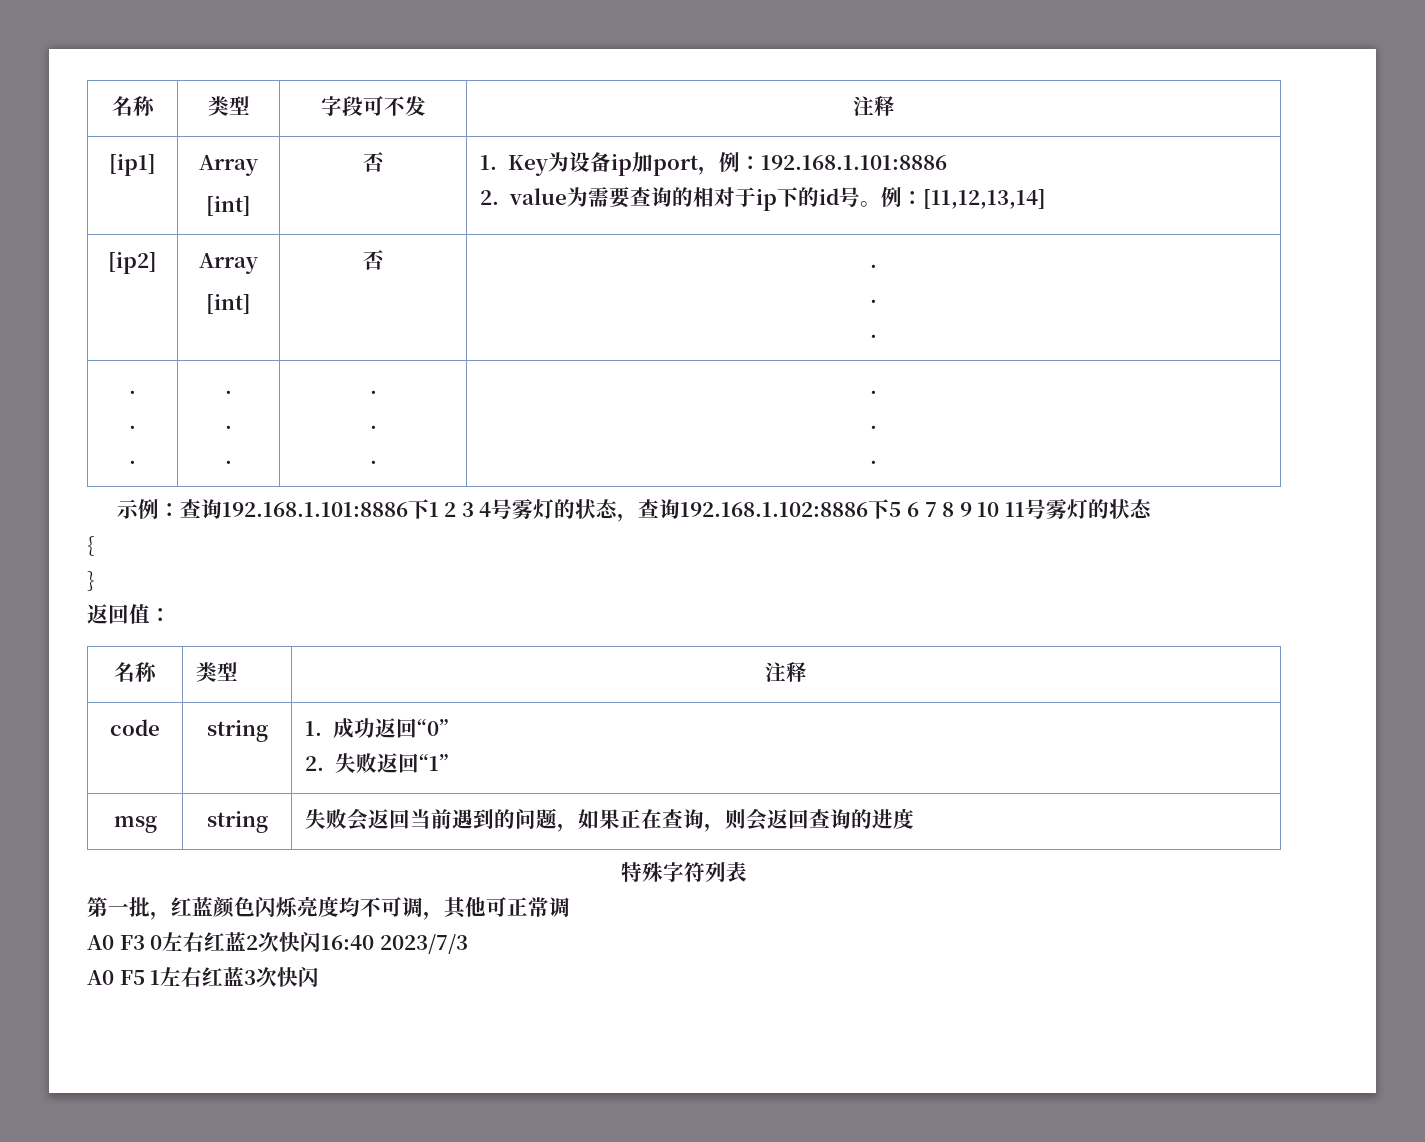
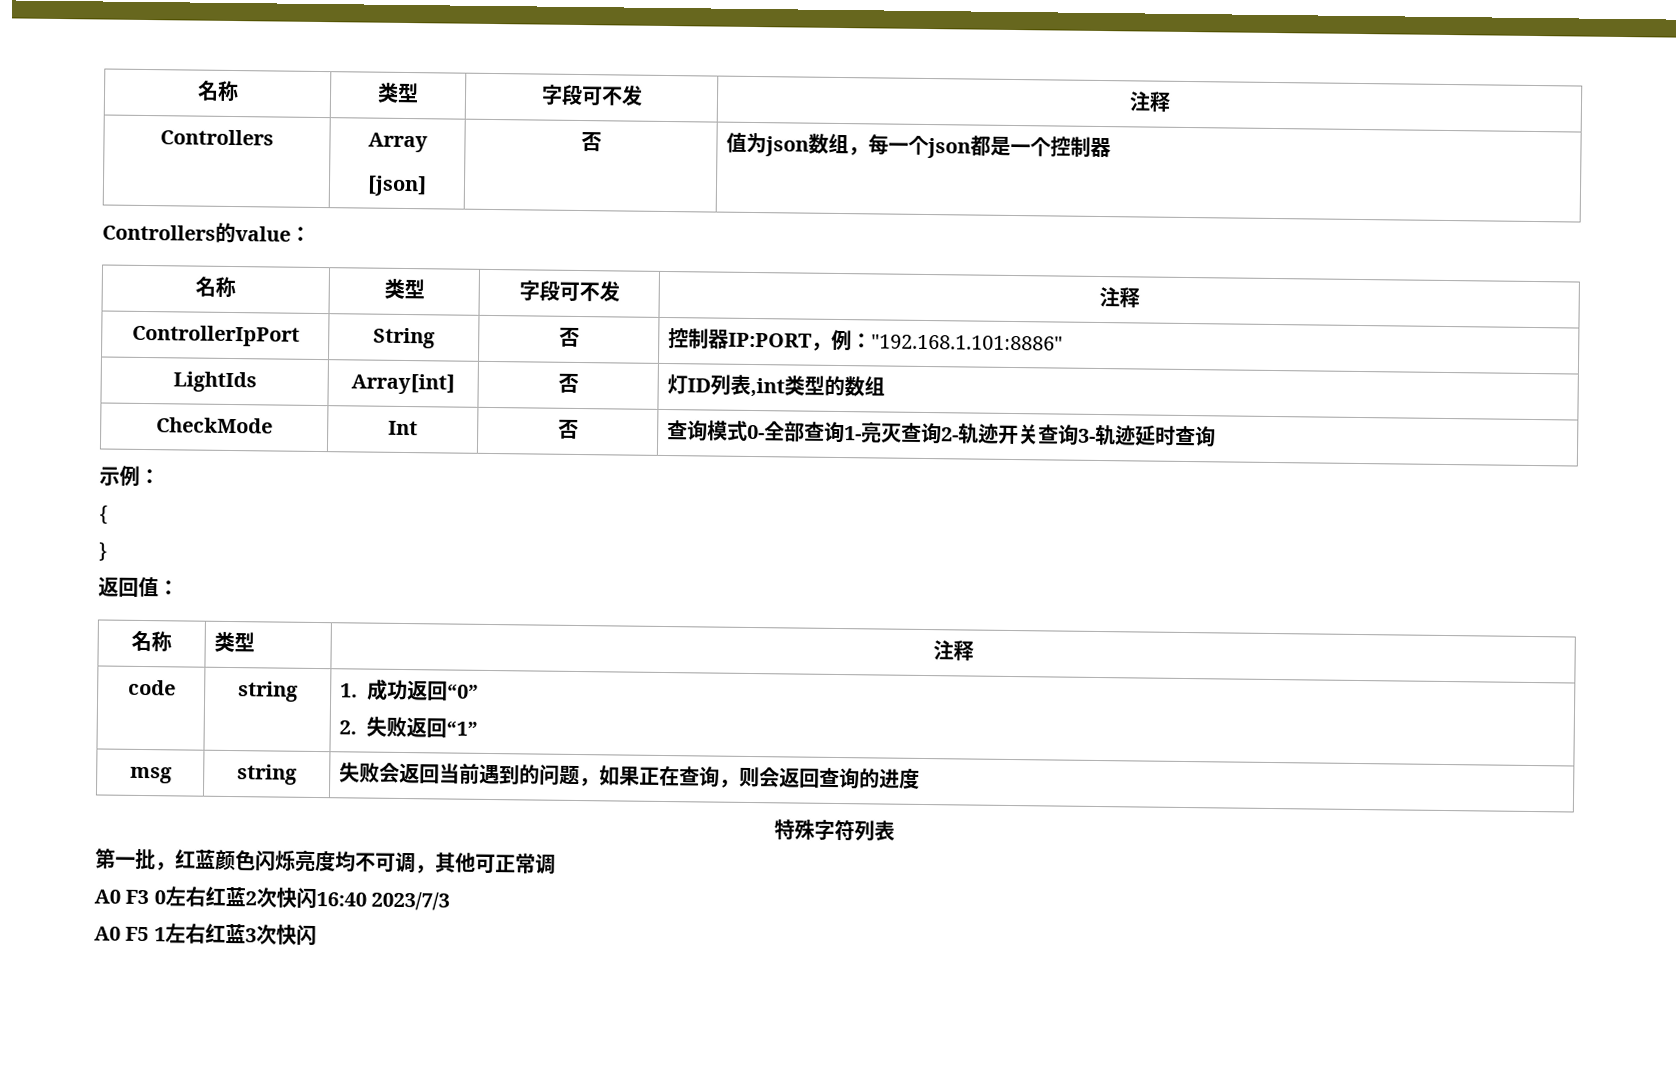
[111,96,155,116] [207,96,250,116] [320,96,426,116] [852,96,895,116] [109,154,156,176] [199,155,258,176] [206,196,251,216] [362,152,384,172] [480,151,947,176] [480,186,1046,211] [108,252,157,274] [199,253,258,274] [206,294,251,314] [362,250,384,270] [870,264,877,268] [870,299,877,303] [870,334,877,338] [129,390,136,394] [129,425,136,429] [129,460,136,464] [225,390,232,394] [225,425,232,429] [225,460,232,464] [369,390,377,394] [369,425,377,429] [369,460,377,464] [870,390,877,394] [870,425,877,429] [870,460,877,464] [116,498,1152,522] 名称 | 类型 | 字段可不发 | 注释 // [ip1] | Array // [int] | 否 | 1. Key为设备ip加port，例：192.168.1.101:8886 // 2. value为需要查询的相对于ip下的id号。例：[11,12,13,14] // [ip2] | Array // [int] | 否 | . // . // . // . // . // . | . // . // . | . // . // . | . // . // . // 示例：查询192.168.1.101:8886下1 2 3 4号雾灯的状态，查询192.168.1.102:8886下5 6 7 8 9 10 11号雾灯的状态 -> [196,80,239,103] [377,82,419,104] [540,84,643,106] [1128,91,1171,112] [160,129,274,146] [367,132,428,153] [367,175,427,197] [580,132,602,152] [725,132,1111,159] [102,222,311,244] [195,276,236,299] [383,278,425,300] [518,280,620,302] [1098,286,1140,308] [131,324,300,347] [373,327,436,349] [558,327,580,348] [667,328,1063,351] [172,371,257,393] [351,373,455,395] [557,373,579,394] [666,374,885,398] [156,417,273,434] [388,420,418,436] [557,419,579,439] [666,420,1216,448] [99,465,160,486] 名称 | 类型 | 字段可不发 | 注释 // Controllers | Array // [json] | 否 | 值为json数组，每一个json都是一个控制器 // Controllers的value： // 名称 | 类型 | 字段可不发 | 注释 // ControllerIpPort | String | 否 | 控制器IP:PORT，例："192.168.1.101:8886" // LightIds | Array[int] | 否 | 灯ID列表,int类型的数组 // CheckMode | Int | 否 | 查询模式0-全部查询1-亮灭查询2-轨迹开关查询3-轨迹延时查询 // 示例：

